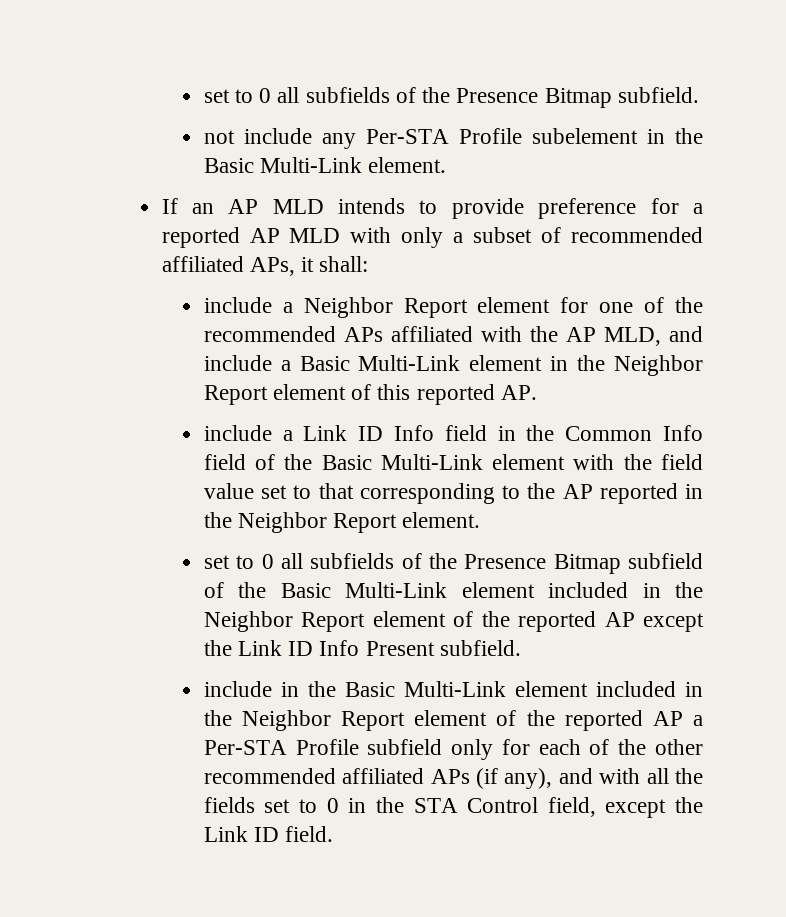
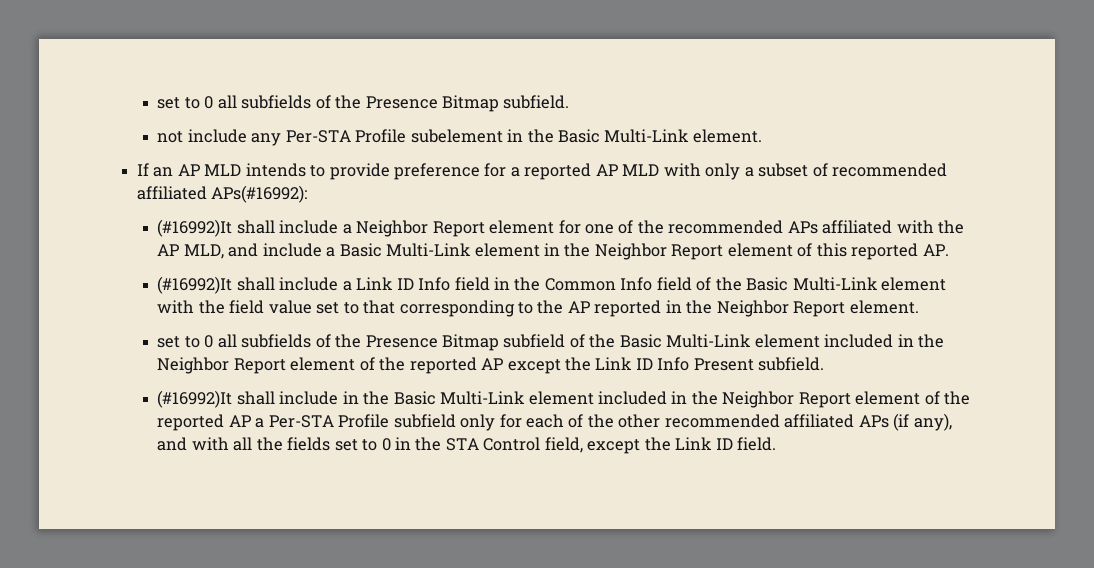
[249,256,369,276] APs, it shall: // -> [211,185,308,203] [157,219,275,237] APs(#16992): // (#16992)It shall
(537, 392) none -> [157,276,275,294] (#16992)It shall
(521, 648) none -> [157,390,275,408] (#16992)It shall

